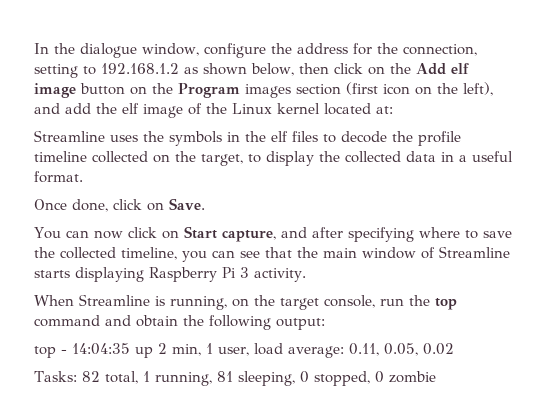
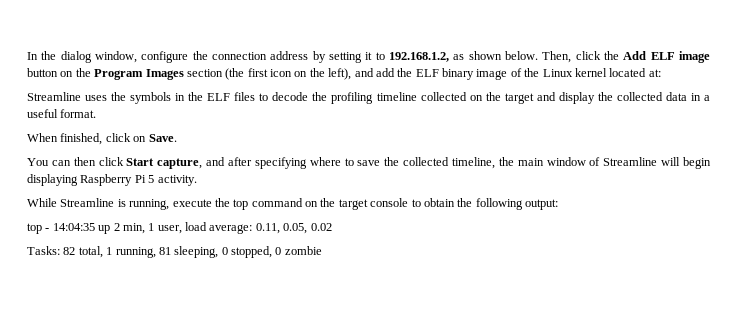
[80,43,137,58] dialogue -> [60,51,92,63] dialog
[296,43,477,56] [34,63,385,78] address for the connection, setting to 192.168.1.2 as shown below, then click on -> [212,51,601,63] connection address by setting it to 192.168.1.2, as shown below. Then, click
[450,63,469,74] elf -> [650,52,675,60] ELF
[245,82,378,98] images section (first -> [145,68,268,80] Images section (the first
[122,103,139,114] elf -> [415,68,474,80] ELF binary
[271,131,288,142] elf -> [207,93,231,101] ELF
[418,131,461,146] profile -> [331,92,374,104] profiling
[201,154,261,166] target, to -> [504,92,556,104] target and
[34,199,108,212] Once done, -> [27,133,103,145] When finished,
[93,227,179,239] now click on -> [73,157,124,166] then click
[182,247,292,262] you can see that -> (495, 163) none
[34,270,70,278] starts -> [661,157,711,169] will begin
[240,267,249,278] 3 -> [148,175,155,183] 5
[34,295,74,306] When -> [27,198,57,207] While
[232,295,457,310] [34,315,131,327] on the target console, run the top command and -> [172,198,421,210] execute the top command on the target console to

